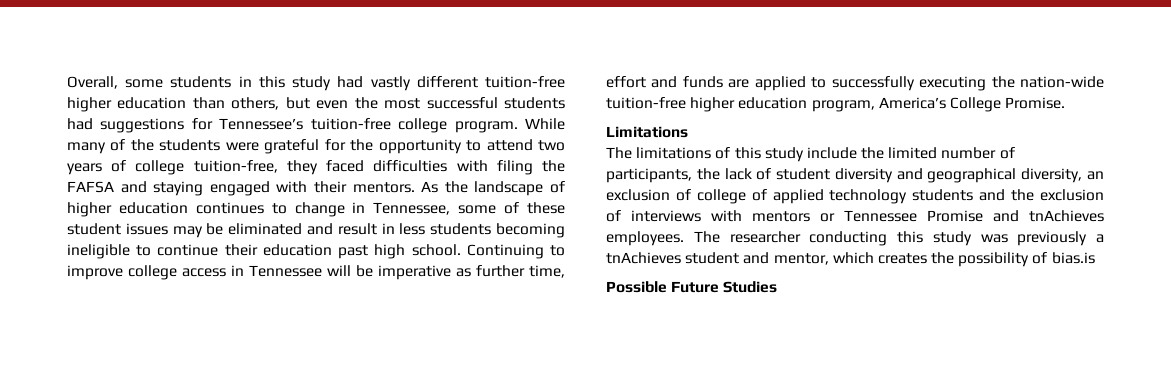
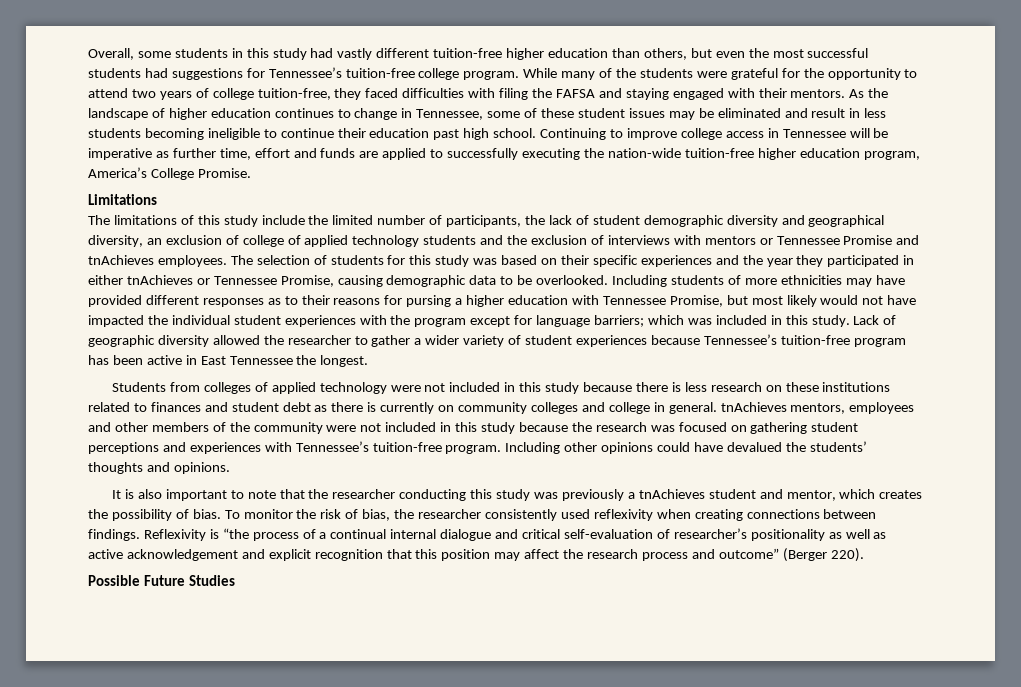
(831, 174) none -> [643,215,724,227] demographic
(720, 237) none -> [256,255,915,267] [88,275,905,287] [88,295,917,307] [88,315,897,327] [88,334,906,347] [88,355,369,367] [112,382,891,394] [88,402,915,414] [88,422,859,434] [88,441,867,454] [88,462,230,474] [112,489,329,501] selection of students for this study was based on their specific experiences and the year they participated in either tnAchieves or Tennessee Promise, causing demographic data to be overlooked. Including students of more ethnicities may have provided different responses as to their reasons for pursing a higher education with Tennessee Promise, but most likely would not have impacted the individual student experiences with the program except for language barriers; which was included in this study. Lack of geographic diversity allowed the researcher to gather a wider variety of student experiences because Tennessee’s tuition-free program has been active in East Tennessee the longest. // Students from colleges of applied technology were not included in this study because there is less research on these institutions related to finances and student debt as there is currently on community colleges and college in general. tnAchieves mentors, employees and other members of the community were not included in this study because the research was focused on gathering student perceptions and experiences with Tennessee’s tuition-free program. Including other opinions could have devalued the students’ thoughts and opinions. // It is also important to note that the
[1051,252,1095,264] bias.is -> [192,509,877,521] [88,528,887,541] [88,548,864,562] bias. To monitor the risk of bias, the researcher consistently used reflexivity when creating connections between findings. Reflexivity is “the process of a continual internal dialogue and critical self-evaluation of researcher’s positionality as well as active acknowledgement and explicit recognition that this position may affect the research process and outcome” (Berger 220).

